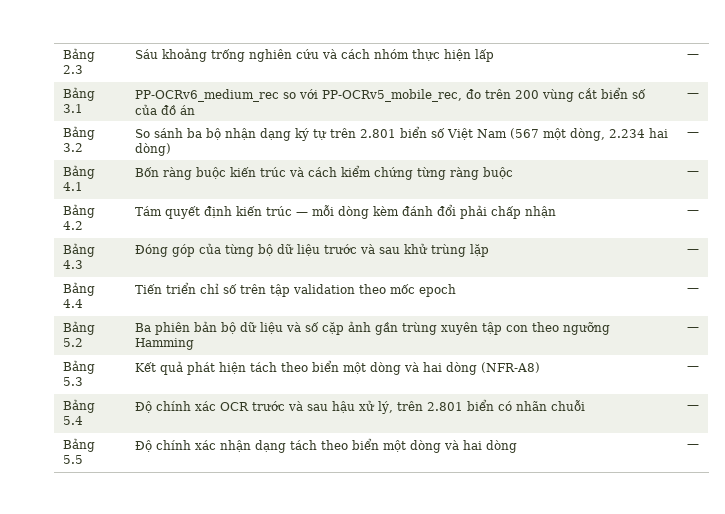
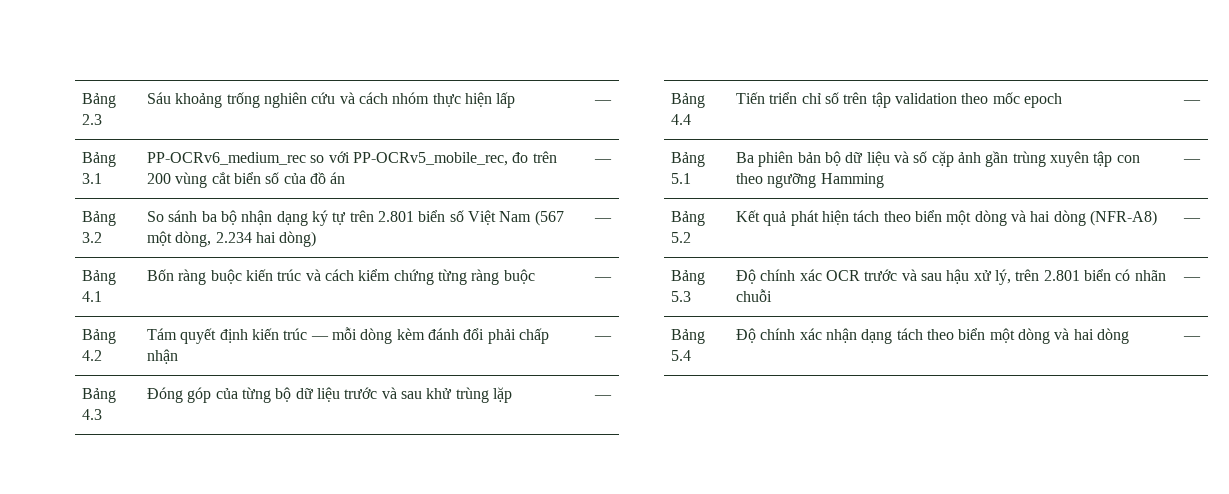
[62,338,83,347] 5.2 -> [671,173,692,184] 5.1
[62,377,83,386] 5.3 -> [671,232,692,243] 5.2
[62,416,83,425] 5.4 -> [671,291,692,302] 5.3
[62,455,83,464] 5.5 -> [671,350,692,361] 5.4

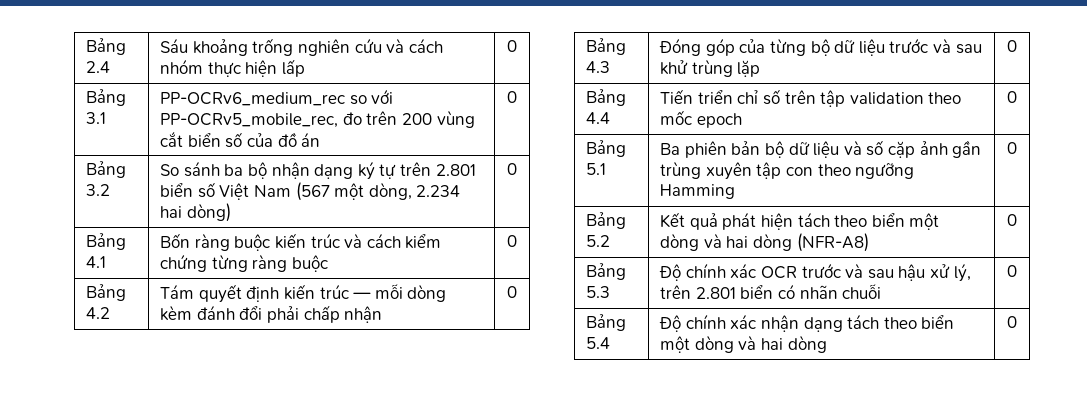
[82,93,117,108] [82,114,103,125] Bảng 2.3 -> [86,38,127,55] [86,61,111,73] Bảng 2.4
[593,100,612,104] — -> [507,40,517,52] 0
[593,159,612,163] — -> [507,91,517,103] 0
[593,218,612,222] — -> [507,163,517,175] 0
[593,277,612,281] — -> [507,235,517,247] 0
[593,336,612,340] — -> [507,286,517,298] 0
[593,395,612,399] — -> [1007,40,1017,52] 0
[1182,100,1201,104] — -> [1007,91,1017,103] 0
[1182,159,1201,163] — -> [1007,142,1017,154] 0
[1182,218,1201,222] — -> [1007,214,1017,226] 0
[1182,277,1201,281] — -> [1007,265,1017,277] 0
[1182,336,1201,340] — -> [1007,316,1017,328] 0

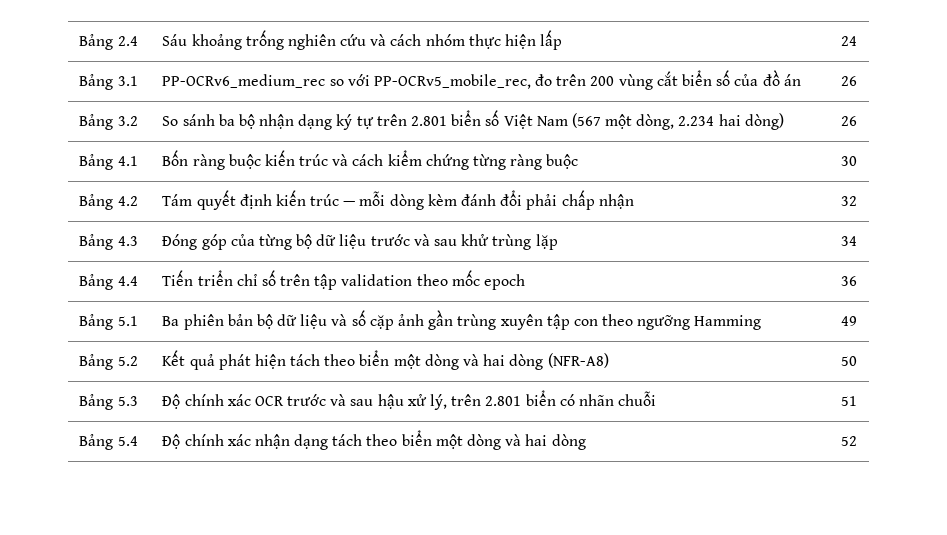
[507,40,517,52] 0 -> [841,36,857,46] 24
[507,91,517,103] 0 -> [841,76,857,86] 26
[507,163,517,175] 0 -> [841,116,857,126] 26
[507,235,517,247] 0 -> [841,156,857,166] 30
[507,286,517,298] 0 -> [841,196,857,206] 32
[1007,40,1017,52] 0 -> [841,236,857,246] 34
[1007,91,1017,103] 0 -> [841,276,857,286] 36
[1007,142,1017,154] 0 -> [841,316,857,326] 49
[1007,214,1017,226] 0 -> [841,356,857,366] 50
[1007,265,1017,277] 0 -> [841,396,857,406] 51
[1007,316,1017,328] 0 -> [841,436,857,446] 52

